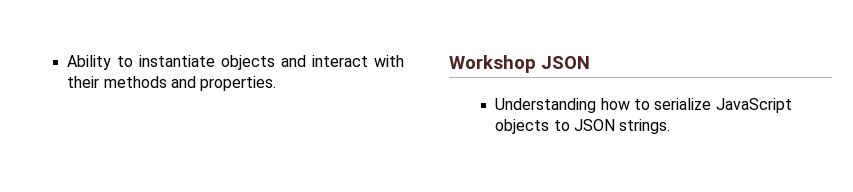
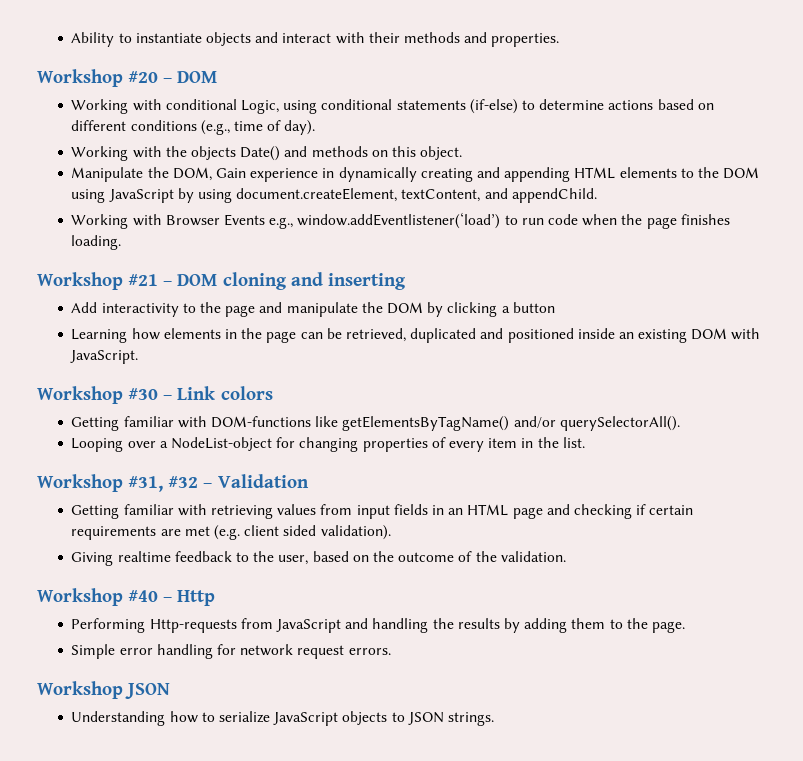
(277, 83) none -> [37,69,218,87] [71,99,714,114] [71,120,316,135] [71,146,463,161] [71,167,760,182] [71,188,597,203] [71,212,730,229] [71,235,122,250] [37,272,406,290] [71,302,555,317] [71,328,761,343] [70,350,139,364] [37,386,273,404] [71,416,680,431] [71,437,585,452] [37,474,309,492] [71,504,694,519] [71,525,391,540] [71,551,566,566] [37,588,216,606] [71,618,685,633] [71,644,391,659] // Workshop #20 – DOM // Working with conditional Logic, using conditional statements (if-else) to determine actions based on different conditions (e.g., time of day). // Working with the objects Date() and methods on this object. // Manipulate the DOM, Gain experience in dynamically creating and appending HTML elements to the DOM using JavaScript by using document.createElement, textContent, and appendChild. // Working with Browser Events e.g., window.addEventlistener(‘load’) to run code when the page finishes loading. // Workshop #21 – DOM cloning and inserting // Add interactivity to the page and manipulate the DOM by clicking a button // Learning how elements in the page can be retrieved, duplicated and positioned inside an existing DOM with JavaScript. // Workshop #30 – Link colors // Getting familiar with DOM-functions like getElementsByTagName() and/or querySelectorAll(). // Looping over a NodeList-object for changing properties of every item in the list. // Workshop #31, #32 – Validation // Getting familiar with retrieving values from input fields in an HTML page and checking if certain requirements are met (e.g. client sided validation). // Giving realtime feedback to the user, based on the outcome of the validation. // Workshop #40 – Http // Performing Http-requests from JavaScript and handling the results by adding them to the page. // Simple error handling for network request errors.

